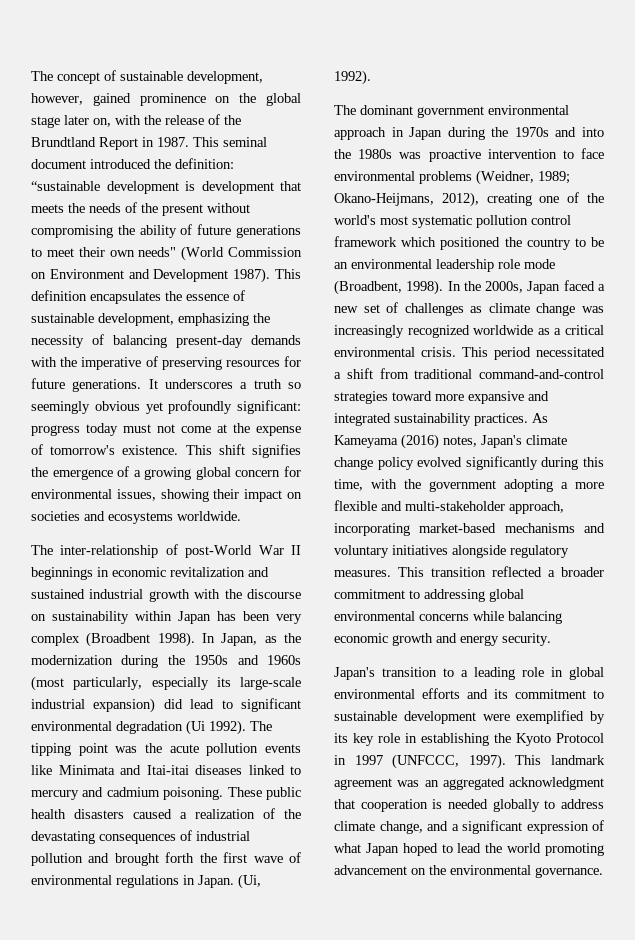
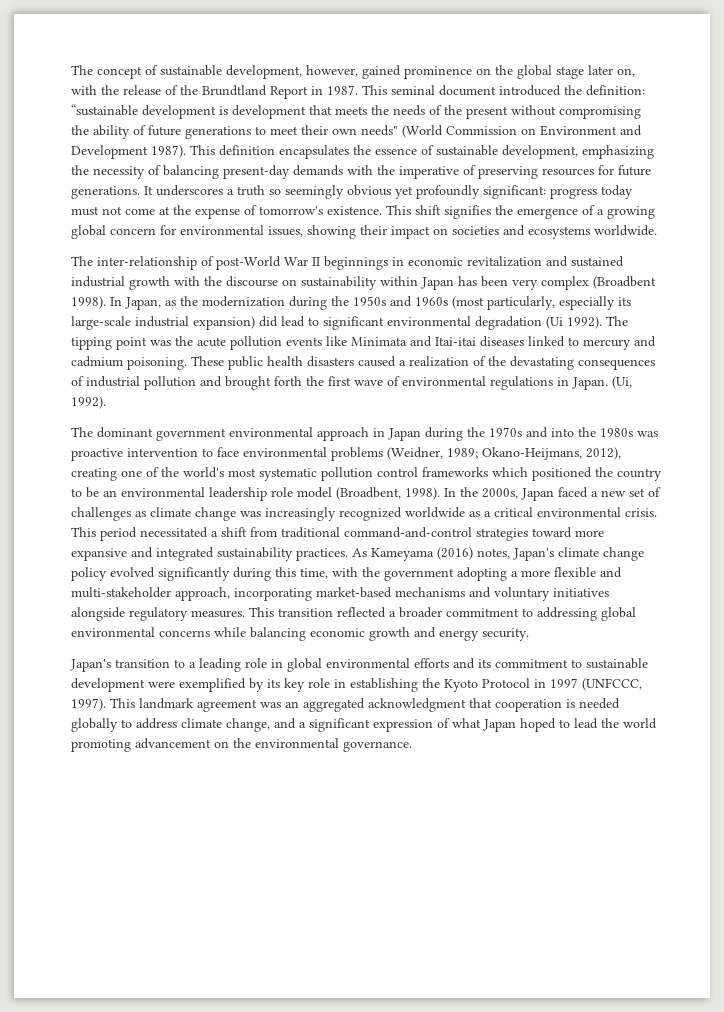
[334,236,397,247] framework -> [422,467,488,477] frameworks
[524,259,555,269] mode -> [297,487,332,498] model

